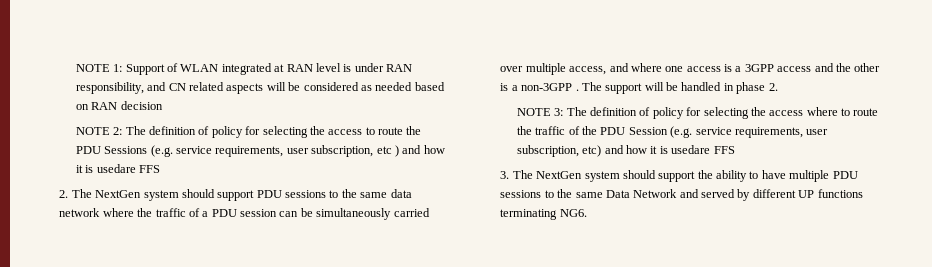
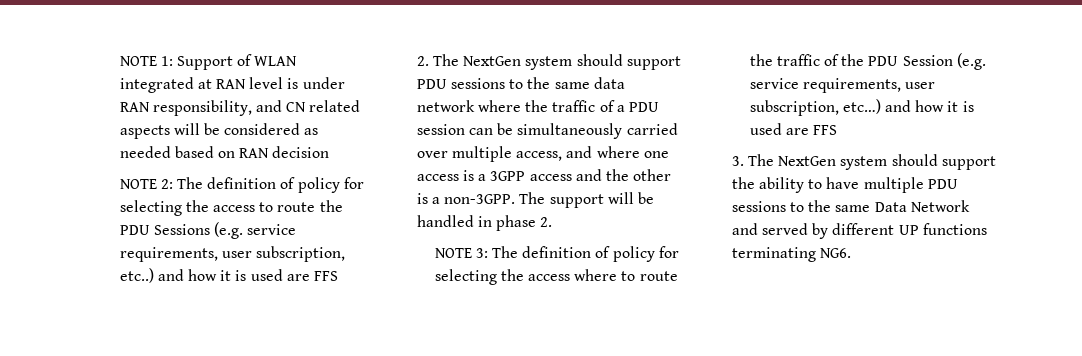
[376,145,445,157] [75,164,136,173] etc ) and how it is usedare -> [119,268,310,283] etc..) and how it is used are
[521,83,579,91] non-3GPP . -> [444,194,516,204] non-3GPP.
[582,145,711,157] etc) and how it is usedare -> [842,99,974,114] [749,123,809,135] etc…) and how it is used are

